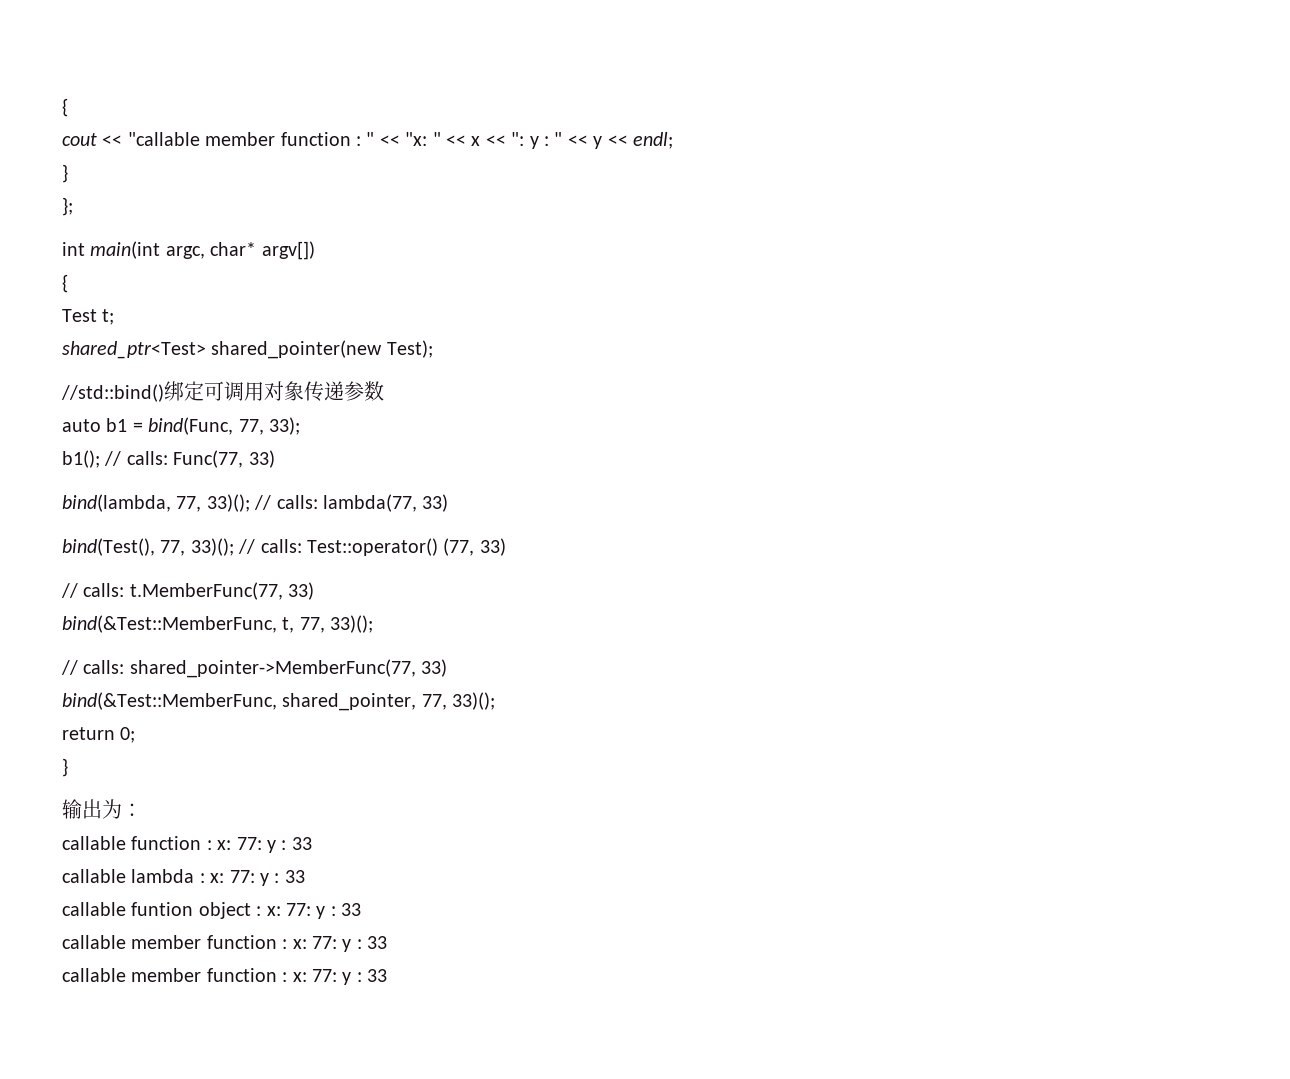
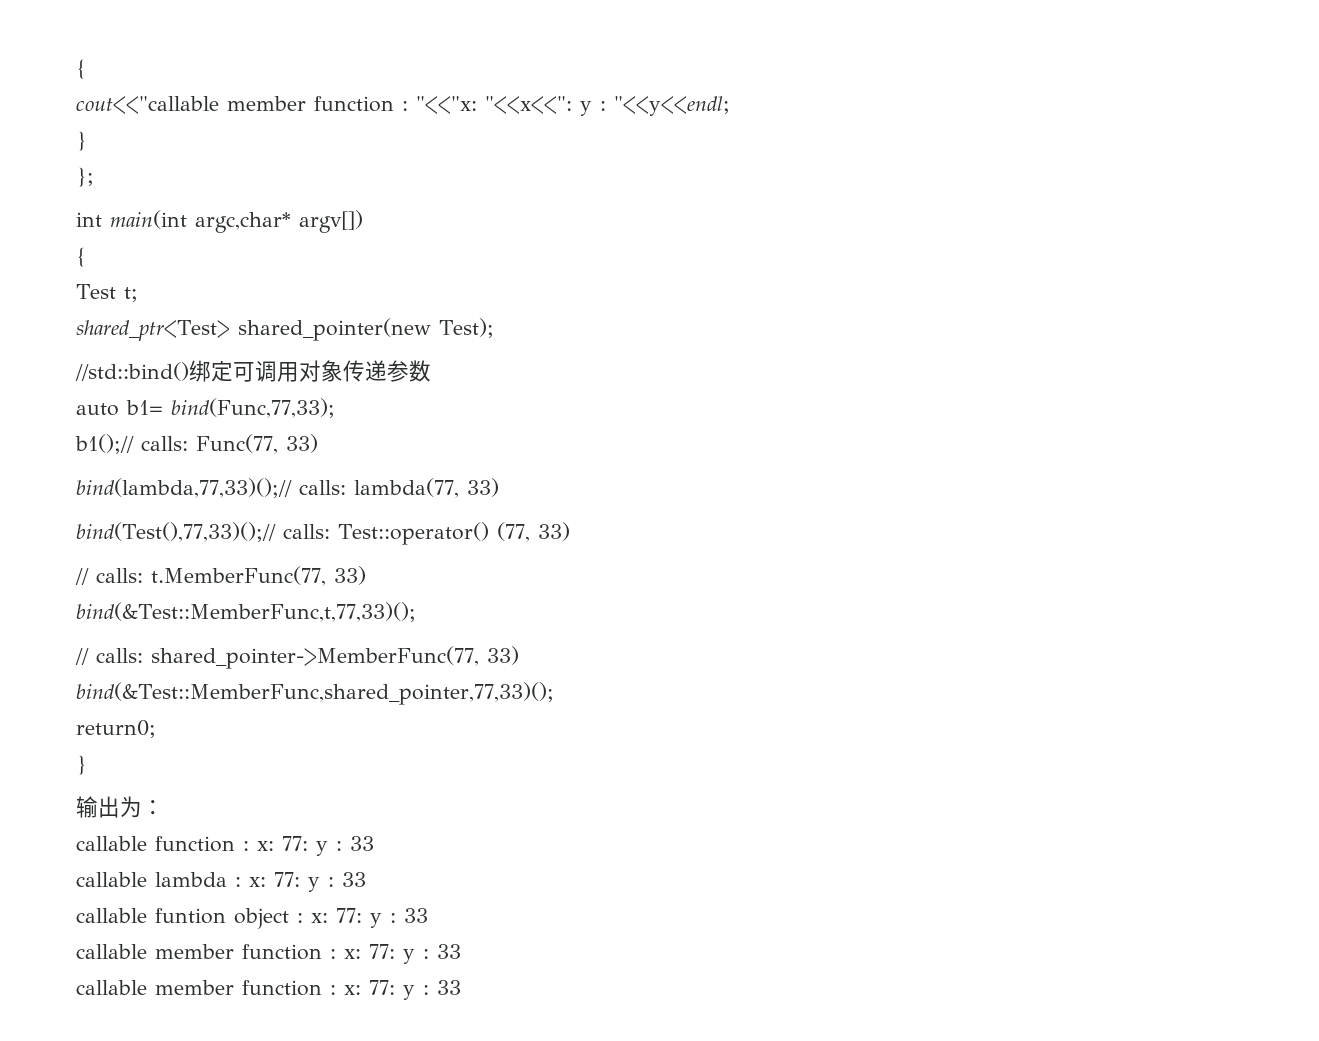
[62,98,68,117] [62,132,673,149] { // cout << "callable member function : " << "x: " << x << ": y : " << y << endl; -> [76,59,87,79] [76,96,730,116] { // cout<<"callable member function : "<<"x: "<<x<<": y : "<<y<<endl;
[165,242,257,259] argc, char* -> [195,212,291,233] argc,char*
[106,417,300,435] [62,450,122,468] b1 = bind(Func, 77, 33); // b1(); // -> [126,398,335,418] [75,434,134,454] b1= bind(Func,77,33); // b1();//
[62,494,272,512] bind(lambda, 77, 33)(); // -> [76,478,292,498] bind(lambda,77,33)();//
[62,538,256,556] bind(Test(), 77, 33)(); // -> [76,522,276,542] bind(Test(),77,33)();//
[62,615,374,633] bind(&Test::MemberFunc, t, 77, 33)(); -> [76,602,416,622] bind(&Test::MemberFunc,t,77,33)();
[62,692,496,711] [62,727,136,743] bind(&Test::MemberFunc, shared_pointer, 77, 33)(); // return 0; -> [76,682,554,705] [76,720,156,738] bind(&Test::MemberFunc,shared_pointer,77,33)(); // return0;

